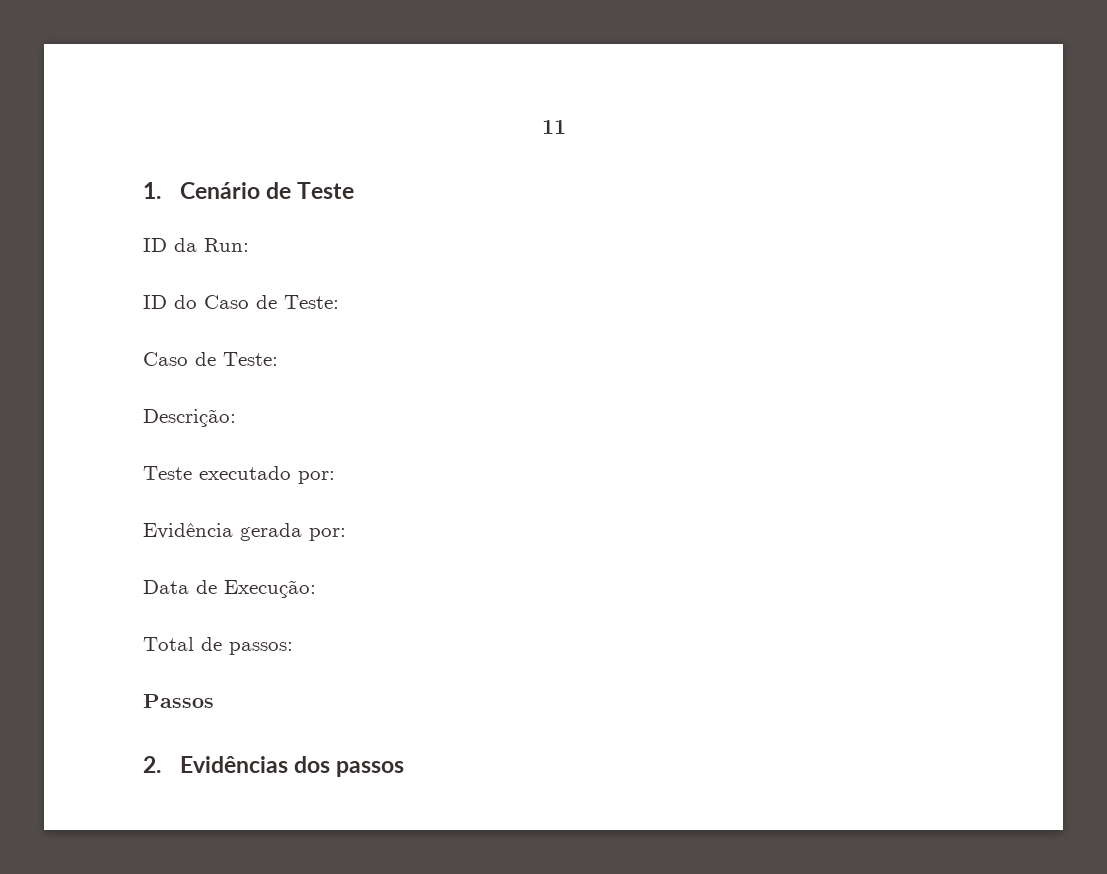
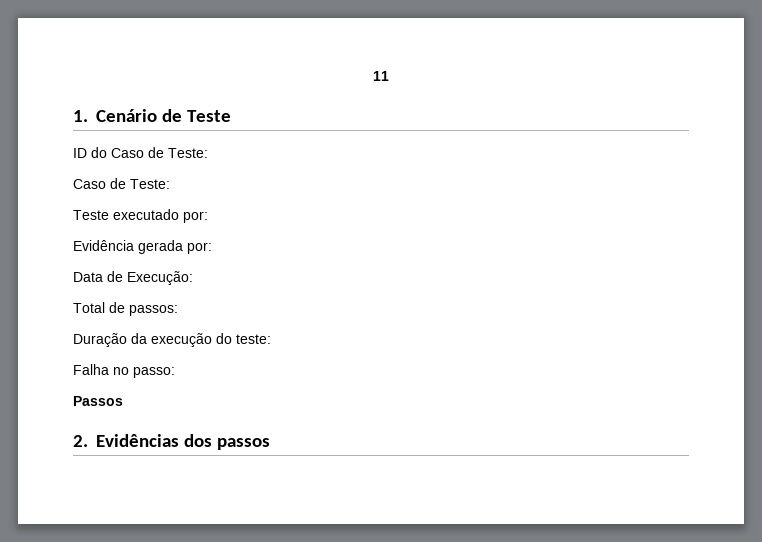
[143,238,249,252] // ID da Run: -> (231, 116) none
[143,409,236,427] // Descrição: -> (170, 184) none
(293, 648) none -> [73,333,271,347] [73,364,175,378] // Duração da execução do teste: // Falha no passo:

